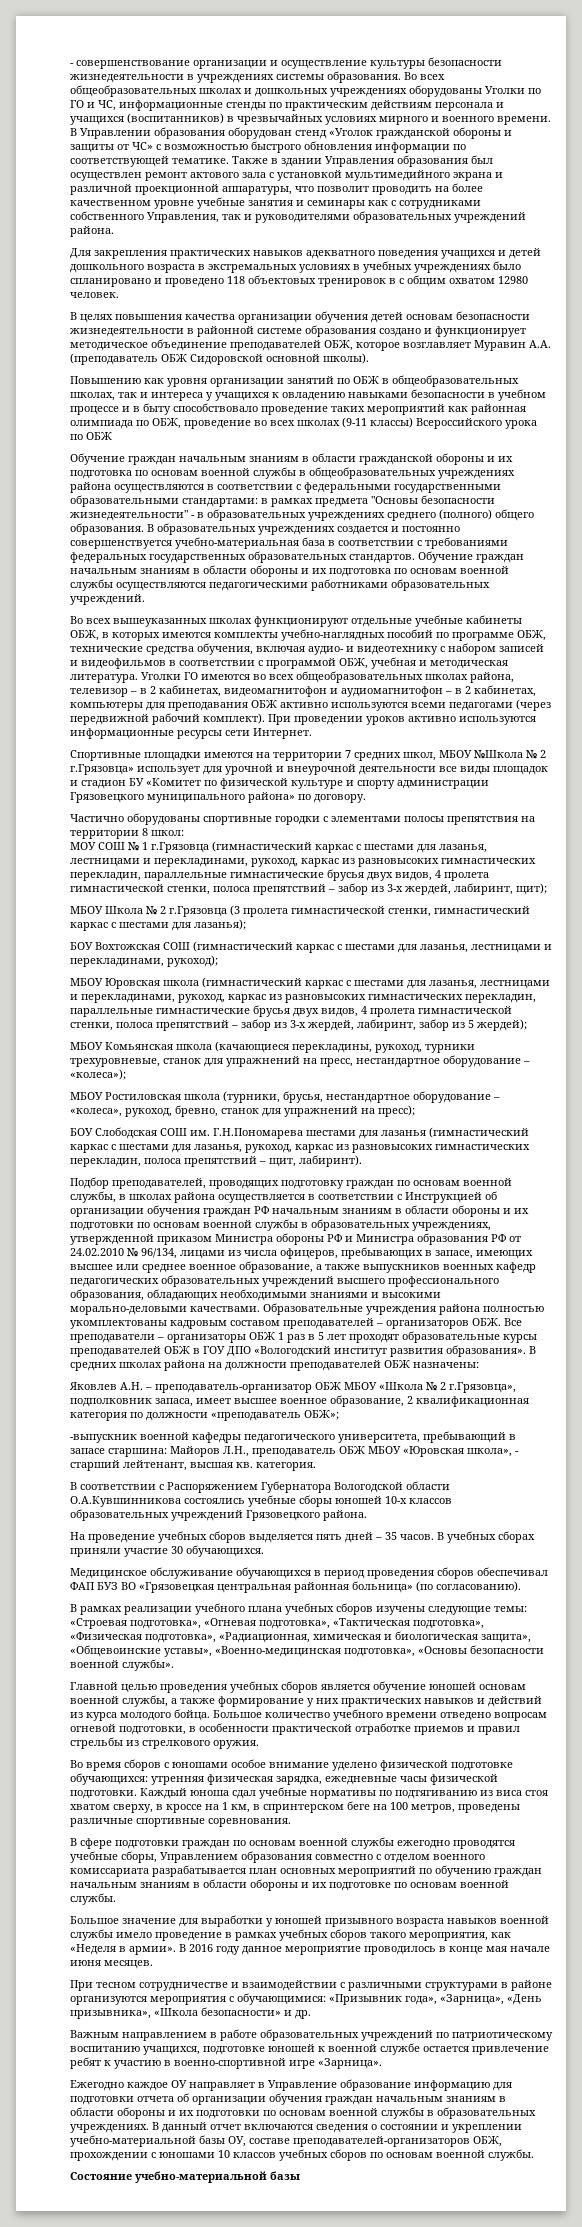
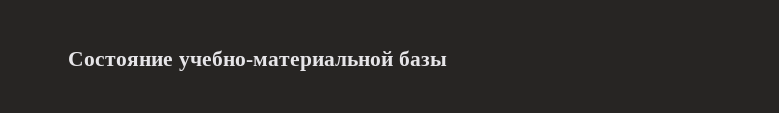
[70,57,502,69] [70,71,445,83] [70,85,541,97] [70,100,504,111] [70,113,551,125] [70,127,512,139] [70,141,466,153] [70,155,493,167] [70,170,503,181] [70,183,483,195] [70,197,481,209] [70,211,526,223] [70,226,114,237] [70,248,541,259] [70,261,521,273] [70,275,528,287] [70,292,119,298] [70,311,530,323] [70,325,526,337] [70,339,551,351] [70,353,369,365] [70,375,519,387] [70,389,546,401] [70,403,526,415] [70,417,537,429] [70,432,112,440] [70,453,513,465] [70,467,515,479] [70,482,501,493] [70,495,495,507] [70,509,534,521] [70,523,460,535] [70,537,508,549] [70,551,524,563] [70,565,509,577] [70,579,490,591] [70,594,145,605] [70,615,522,627] [70,629,546,641] [70,643,544,655] [70,657,508,669] [70,671,514,683] [70,685,536,697] [70,699,551,711] [70,713,536,725] [70,728,312,739] [70,750,546,761] [70,764,548,775] [70,778,489,789] [70,792,366,803] [70,813,535,825] [70,828,184,839] [70,841,487,853] [70,858,536,867] [70,869,489,881] [70,883,547,895] [70,905,530,917] [70,919,246,931] [70,941,552,953] [70,955,218,967] [70,977,550,989] [70,994,536,1003] [70,1005,512,1017] [70,1019,527,1031] [70,1041,475,1053] [70,1055,530,1067] [70,1069,126,1080] [70,1091,500,1103] [70,1105,415,1117] [70,1127,529,1139] [70,1144,530,1153] [70,1155,362,1167] [70,1177,512,1189] [70,1191,497,1203] [70,1205,529,1217] [70,1219,491,1231] [70,1233,521,1245] [70,1247,533,1259] [70,1261,536,1273] [70,1275,499,1287] [70,1289,441,1301] [70,1303,544,1315] [70,1318,522,1329] [70,1331,537,1343] [70,1345,536,1357] [70,1360,479,1371] [69,1382,516,1393] [70,1395,529,1407] [70,1410,339,1421] [70,1431,516,1443] [70,1446,519,1457] [70,1460,316,1471] [70,1481,450,1493] [70,1495,452,1507] [70,1509,367,1521] [70,1531,535,1543] [70,1545,264,1557] [70,1567,548,1579] [70,1581,521,1593] [70,1603,527,1615] [70,1618,484,1629] [70,1631,531,1643] [70,1645,544,1657] [70,1659,174,1671] [70,1681,526,1693] [70,1695,542,1707] [70,1709,547,1721] [70,1723,520,1735] [70,1737,259,1749] [70,1759,513,1771] [70,1773,498,1785] [70,1787,548,1799] [70,1801,520,1813] [70,1818,291,1827] [70,1837,515,1849] [70,1851,485,1863] [70,1865,542,1877] [70,1879,509,1891] [70,1893,116,1905] [70,1915,549,1927] [70,1929,511,1941] [70,1944,550,1955] [70,1960,153,1969] [70,1980,552,1991] [70,1993,542,2005] [70,2007,311,2019] [70,2029,553,2041] [70,2043,549,2055] [70,2057,382,2069] [70,2079,512,2091] [70,2093,506,2105] [70,2107,536,2119] [70,2122,522,2133] [70,2135,502,2147] [70,2149,534,2161] - совершенствование организации и осуществление культуры безопасности жизнедеятельности в учреждениях системы образования. Во всех общеобразовательных школах и дошкольных учреждениях оборудованы Уголки по ГО и ЧС, информационные стенды по практическим действиям персонала и учащихся (воспитанников) в чрезвычайных условиях мирного и военного времени. В Управлении образования оборудован стенд «Уголок гражданской обороны и защиты от ЧС» с возможностью быстрого обновления информации по соответствующей тематике. Также в здании Управления образования был осуществлен ремонт актового зала с установкой мультимедийного экрана и различной проекционной аппаратуры, что позволит проводить на более качественном уровне учебные занятия и семинары как с сотрудниками собственного Управления, так и руководителями образовательных учреждений района. // Для закрепления практических навыков адекватного поведения учащихся и детей дошкольного возраста в экстремальных условиях в учебных учреждениях было спланировано и проведено 118 объектовых тренировок в с общим охватом 12980 человек. // В целях повышения качества организации обучения детей основам безопасности жизнедеятельности в районной системе образования создано и функционирует методическое объединение преподавателей ОБЖ, которое возглавляет Муравин А.А. (преподаватель ОБЖ Сидоровской основной школы). // Повышению как уровня организации занятий по ОБЖ в общеобразовательных школах, так и интереса у учащихся к овладению навыками безопасности в учебном процессе и в быту способствовало проведение таких мероприятий как районная олимпиада по ОБЖ, проведение во всех школах (9-11 классы) Всероссийского урока по ОБЖ // Обучение граждан начальным знаниям в области гражданской обороны и их подготовка по основам военной службы в общеобразовательных учреждениях района осуществляются в соответствии с федеральными государственными образовательными стандартами: в рамках предмета "Основы безопасности жизнедеятельности" - в образовательных учреждениях среднего (полного) общего образования. В образовательных учреждениях создается и постоянно совершенствуется учебно-материальная база в соответствии с требованиями федеральных государственных образовательных стандартов. Обучение граждан начальным знаниям в области обороны и их подготовка по основам военной службы осуществляются педагогическими работниками образовательных учреждений. // Во всех вышеуказанных школах функционируют отдельные учебные кабинеты ОБЖ, в которых имеются комплекты учебно-наглядных пособий по программе ОБЖ, технические средства обучения, включая аудио- и видеотехнику с набором записей и видеофильмов в соответствии с программой ОБЖ, учебная и методическая литература. Уголки ГО имеются во всех общеобразовательных школах района, телевизор – в 2 кабинетах, видеомагнитофон и аудиомагнитофон – в 2 кабинетах, компьютеры для преподавания ОБЖ активно используются всеми педагогами (через передвижной рабочий комплект). При проведении уроков активно используются информационные ресурсы сети Интернет. // Спортивные площадки имеются на территории 7 средних школ, МБОУ №Школа № 2 г.Грязовца» использует для урочной и внеурочной деятельности все виды площадок и стадион БУ «Комитет по физической культуре и спорту администрации Грязовецкого муниципального района» по договору. // Частично оборудованы спортивные городки с элементами полосы препятствия на территории 8 школ: // МОУ СОШ № 1 г.Грязовца (гимнастический каркас с шестами для лазанья, лестницами и перекладинами, рукоход, каркас из разновысоких гимнастических перекладин, параллельные гимнастические брусья двух видов, 4 пролета гимнастической стенки, полоса препятствий – забор из 3-х жердей, лабиринт, щит); // МБОУ Школа № 2 г.Грязовца (3 пролета гимнастической стенки, гимнастический каркас с шестами для лазанья); // БОУ Вохтожская СОШ (гимнастический каркас с шестами для лазанья, лестницами и перекладинами, рукоход); // МБОУ Юровская школа (гимнастический каркас с шестами для лазанья, лестницами и перекладинами, рукоход, каркас из разновысоких гимнастических перекладин, параллельные гимнастические брусья двух видов, 4 пролета гимнастической стенки, полоса препятствий – забор из 3-х жердей, лабиринт, забор из 5 жердей); // МБОУ Комьянская школа (качающиеся перекладины, рукоход, турники трехуровневые, станок для упражнений на пресс, нестандартное оборудование – «колеса»); // МБОУ Ростиловская школа (турники, брусья, нестандартное оборудование – «колеса», рукоход, бревно, станок для упражнений на пресс); // БОУ Слободская СОШ им. Г.Н.Пономарева шестами для лазанья (гимнастический каркас с шестами для лазанья, рукоход, каркас из разновысоких гимнастических перекладин, полоса препятствий – щит, лабиринт). // Подбор преподавателей, проводящих подготовку граждан по основам военной службы, в школах района осуществляется в соответствии с Инструкцией об организации обучения граждан РФ начальным знаниям в области обороны и их подготовки по основам военной службы в образовательных учреждениях, утвержденной приказом Министра обороны РФ и Министра образования РФ от 24.02.2010 № 96/134, лицами из числа офицеров, пребывающих в запасе, имеющих высшее или среднее военное образование, а также выпускников военных кафедр педагогических образовательных учреждений высшего профессионального образования, обладающих необходимыми знаниями и высокими морально-деловыми качествами. Образовательные учреждения района полностью укомплектованы кадровым составом преподавателей – организаторов ОБЖ. Все преподаватели – организаторы ОБЖ 1 раз в 5 лет проходят образовательные курсы преподавателей ОБЖ в ГОУ ДПО «Вологодский институт развития образования». В средних школах района на должности преподавателей ОБЖ назначены: // Яковлев А.Н. – преподаватель-организатор ОБЖ МБОУ «Школа № 2 г.Грязовца», подполковник запаса, имеет высшее военное образование, 2 квалификационная категория по должности «преподаватель ОБЖ»; // -выпускник военной кафедры педагогического университета, пребывающий в запасе старшина: Майоров Л.Н., преподаватель ОБЖ МБОУ «Юровская школа», - старший лейтенант, высшая кв. категория. // В соответствии с Распоряжением Губернатора Вологодской области О.А.Кувшинникова состоялись учебные сборы юношей 10-х классов образовательных учреждений Грязовецкого района. // На проведение учебных сборов выделяется пять дней – 35 часов. В учебных сборах приняли участие 30 обучающихся. // Медицинское обслуживание обучающихся в период проведения сборов обеспечивал ФАП БУЗ ВО «Грязовецкая центральная районная больница» (по согласованию). // В рамках реализации учебного плана учебных сборов изучены следующие темы: «Строевая подготовка», «Огневая подготовка», «Тактическая подготовка», «Физическая подготовка», «Радиационная, химическая и биологическая защита», «Общевоинские уставы», «Военно-медицинская подготовка», «Основы безопасности военной службы». // Главной целью проведения учебных сборов является обучение юношей основам военной службы, а также формирование у них практических навыков и действий из курса молодого бойца. Большое количество учебного времени отведено вопросам огневой подготовки, в особенности практической отработке приемов и правил стрельбы из стрелкового оружия. // Во время сборов с юношами особое внимание уделено физической подготовке обучающихся: утренняя физическая зарядка, ежедневные часы физической подготовки. Каждый юноша сдал учебные нормативы по подтягиванию из виса стоя хватом сверху, в кроссе на 1 км, в спринтерском беге на 100 метров, проведены различные спортивные соревнования. // В сфере подготовки граждан по основам военной службы ежегодно проводятся учебные сборы, Управлением образования совместно с отделом военного комиссариата разрабатывается план основных мероприятий по обучению граждан начальным знаниям в области обороны и их подготовке по основам военной службы. // Большое значение для выработки у юношей призывного возраста навыков военной службы имело проведение в рамках учебных сборов такого мероприятия, как «Неделя в армии». В 2016 году данное мероприятие проводилось в конце мая начале июня месяцев. // При тесном сотрудничестве и взаимодействии с различными структурами в районе организуются мероприятия с обучающимися: «Призывник года», «Зарница», «День призывника», «Школа безопасности» и др. // Важным направлением в работе образовательных учреждений по патриотическому воспитанию учащихся, подготовке юношей к военной службе остается привлечение ребят к участию в военно-спортивной игре «Зарница». // Ежегодно каждое ОУ направляет в Управление образование информацию для подготовки отчета об организации обучения граждан начальным знаниям в области обороны и их подготовки по основам военной службы в образовательных учреждениях. В данный отчет включаются сведения о состоянии и укреплении учебно-материальной базы ОУ, составе преподавателей-организаторов ОБЖ, прохождении с юношами 10 классов учебных сборов по основам военной службы. // -> (68, 59) none

